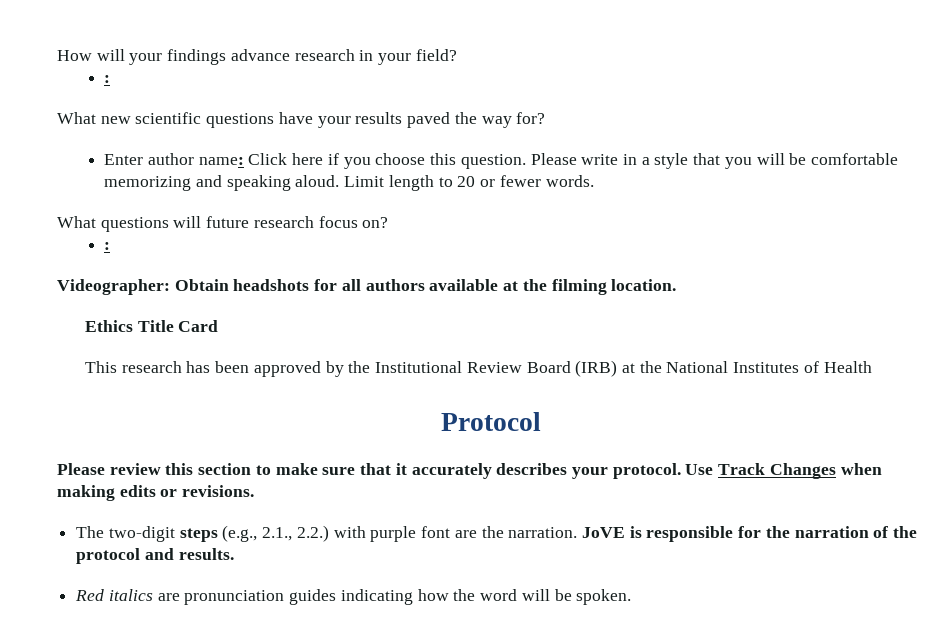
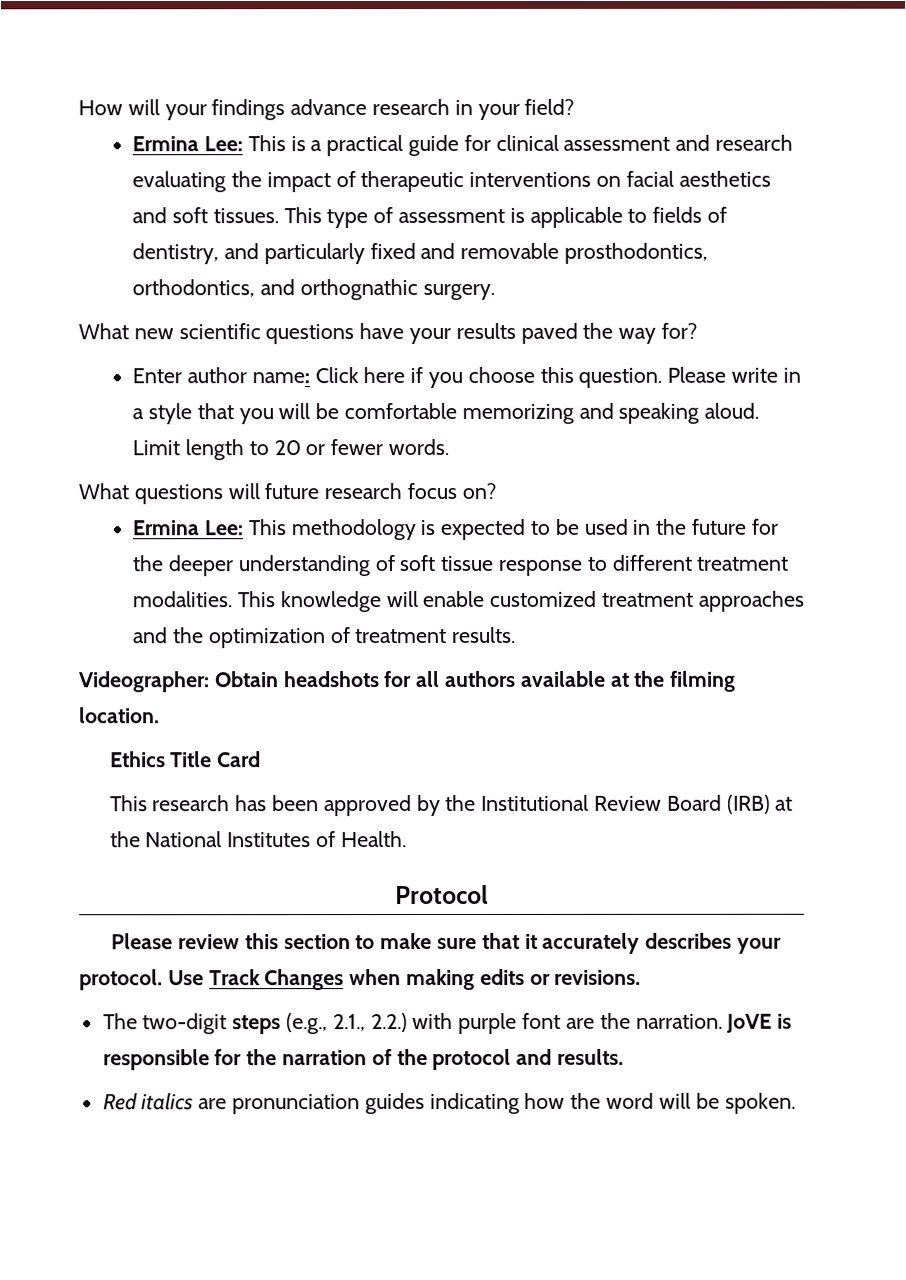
[104,75,111,83] : -> [132,134,794,157] [132,170,771,193] [132,206,728,229] [132,242,708,265] [132,279,495,301] Ermina Lee: This is a practical guide for clinical assessment and research evaluating the impact of therapeutic interventions on facial aesthetics and soft tissues. This type of assessment is applicable to fields of dentistry, and particularly fixed and removable prosthodontics, orthodontics, and orthognathic surgery.
[104,242,111,250] : -> [132,518,778,541] [132,554,789,577] [132,590,804,613] [132,626,517,649] Ermina Lee: This methodology is expected to be used in the future for the deeper understanding of soft tissue response to different treatment modalities. This knowledge will enable customized treatment approaches and the optimization of treatment results.
[823,361,872,373] Health -> [340,831,407,848] Health.

